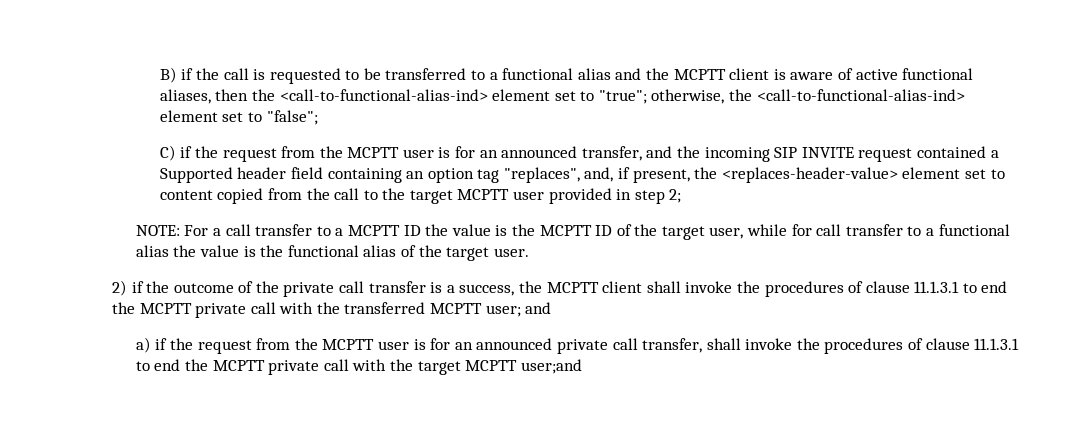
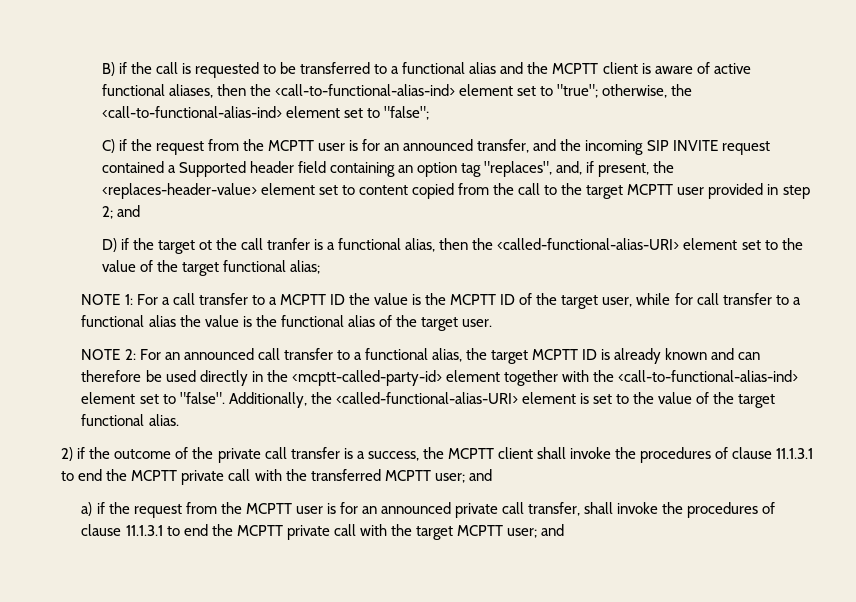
[135,225,180,236] // NOTE: -> [116,205,140,217] [101,238,803,254] [101,260,320,276] [81,294,133,305] and // D) if the target ot the call tranfer is a functional alias, then the <called-functional-alias-URI> element set to the value of the target functional alias; // NOTE 1:
(529, 252) none -> [81,348,761,364] [81,370,799,386] [81,392,776,408] [81,414,179,426] // NOTE 2: For an announced call transfer to a functional alias, the target MCPTT ID is already known and can therefore be used directly in the <mcptt-called-party-id> element together with the <call-to-functional-alias-ind> element set to "false". Additionally, the <called-functional-alias-URI> element is set to the value of the target functional alias.
[520,359,582,374] user;and -> [507,524,565,538] user; and

